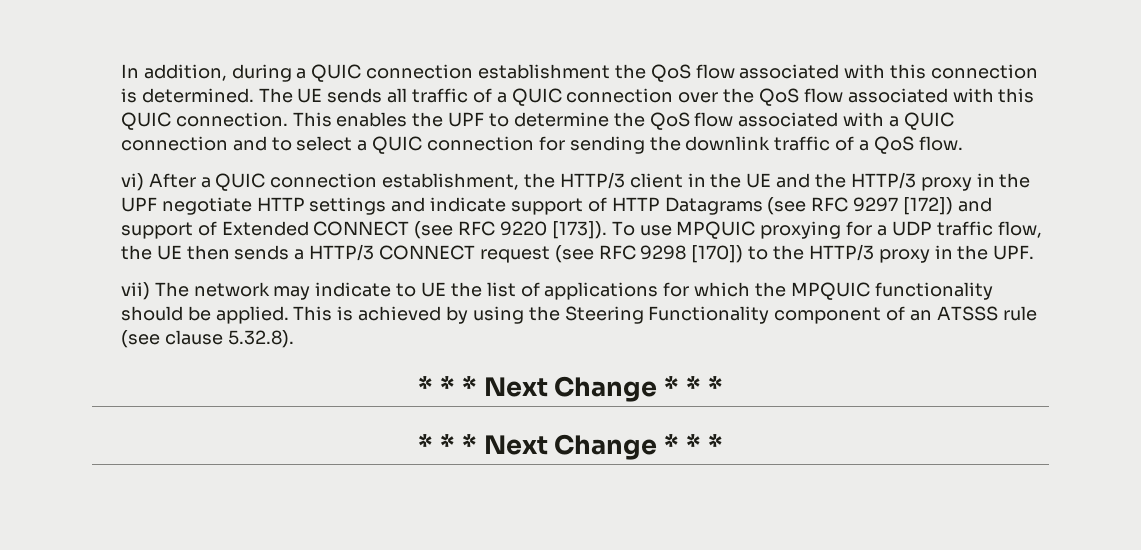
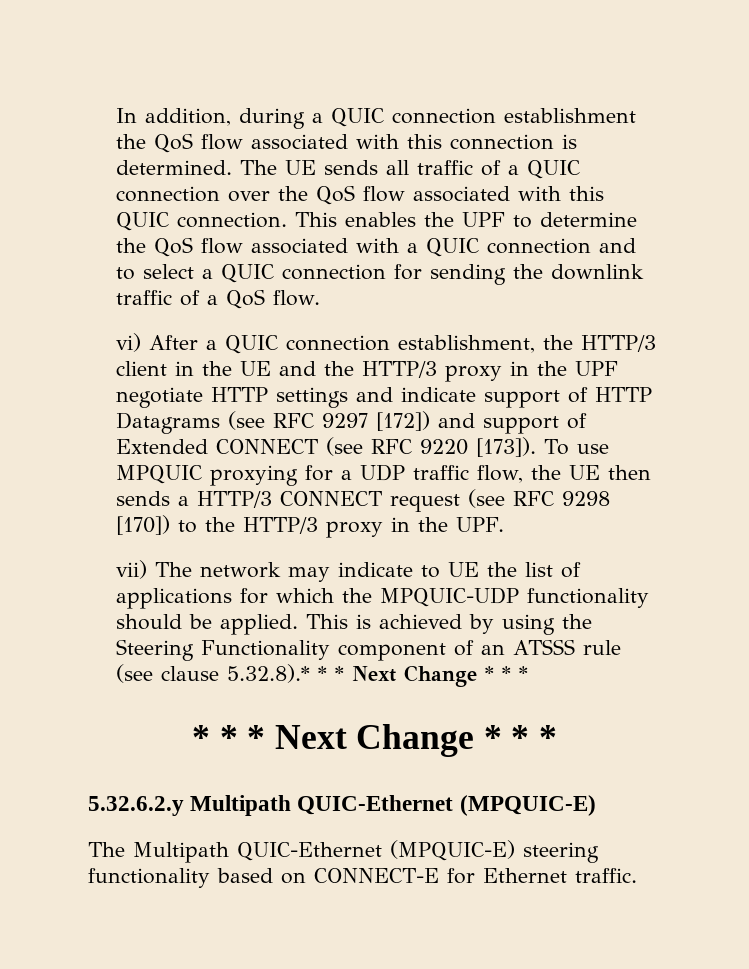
[790,282,870,300] MPQUIC -> [379,587,519,607] MPQUIC-UDP
[227,330,294,348] [417,376,433,396] 5.32.8). // * -> [226,664,310,683] 5.32.8).*
(724, 444) none -> [88,795,596,816] [88,840,599,863] [88,868,637,888] // 5.32.6.2.y Multipath QUIC-Ethernet (MPQUIC-E) // The Multipath QUIC-Ethernet (MPQUIC-E) steering functionality based on CONNECT-E for Ethernet traffic.

